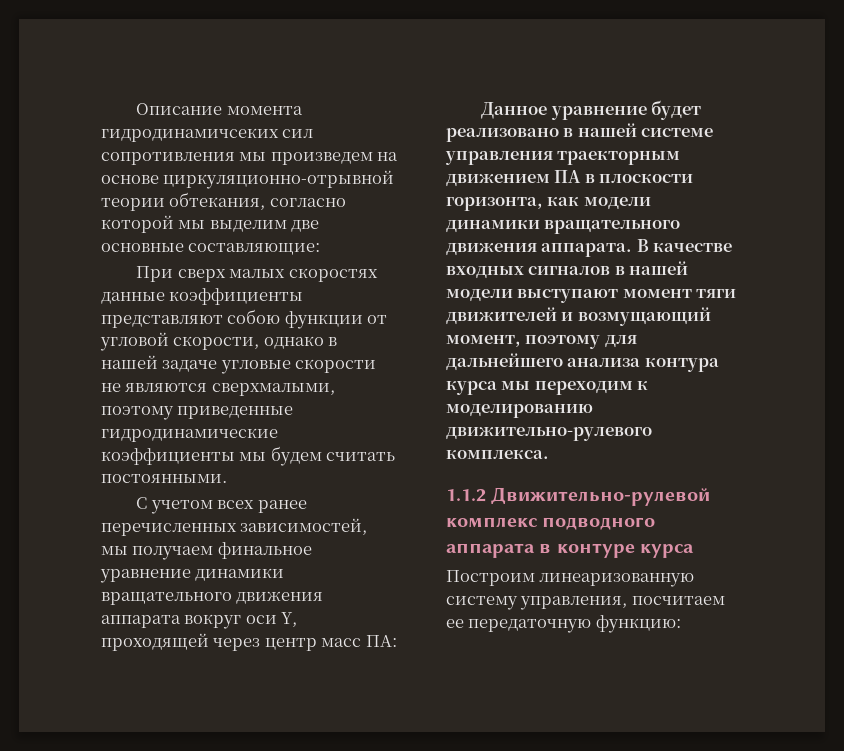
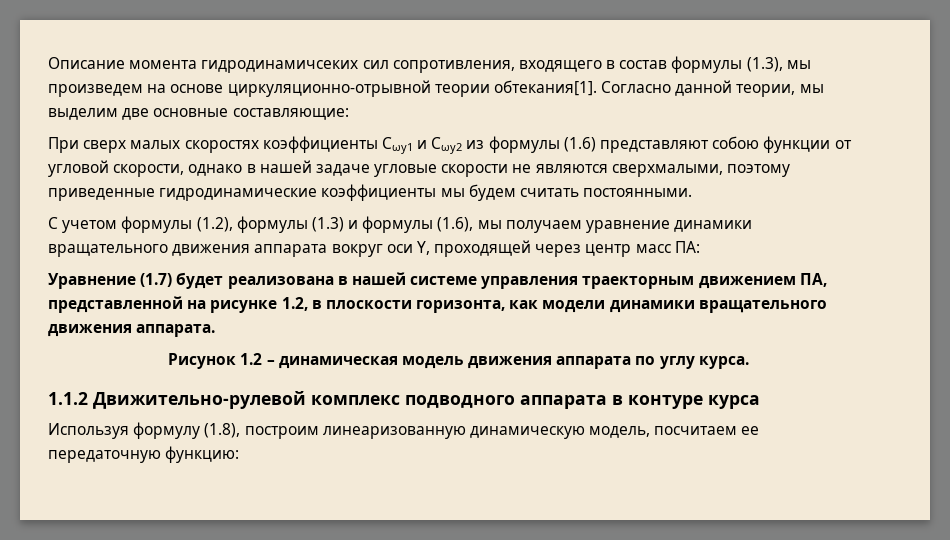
[101,152,235,165] сопротивления -> [392,56,783,73] сопротивления, входящего в состав формулы (1.3),
[169,192,346,210] [101,215,174,233] обтекания, согласно которой -> [493,80,796,97] обтекания[1]. Согласно данной теории,
[101,288,304,305] данные коэффициенты -> [262,136,596,154] коэффициенты Cωy1 и Cωy2 из формулы (1.6)
[217,500,307,513] [101,518,368,536] всех ранее перечисленных зависимостей, -> [121,216,474,233] формулы (1.2), формулы (1.3) и формулы (1.6),
[217,542,312,559] финальное -> (582, 226) none
[481,100,702,120] [446,128,559,142] Данное уравнение будет реализовано -> [48,272,334,289] Уравнение (1.7) будет реализована
[554,170,582,183] ПА -> [799,273,827,287] [48,296,308,313] ПА, представленной на рисунке 1.2,
[636,239,733,252] [446,261,689,279] [446,289,737,303] [446,307,711,326] [446,335,637,349] [446,353,719,372] [446,381,649,395] [446,404,593,418] [446,427,652,441] [446,450,549,459] В качестве входных сигналов в нашей модели выступают момент тяги движителей и возмущающий момент, поэтому для дальнейшего анализа контура курса мы переходим к моделированию движительно-рулевого комплекса. -> [168,353,749,369] // Рисунок 1.2 – динамическая модель движения аппарата по углу курса.
[446,570,695,587] [446,596,628,610] Построим линеаризованную систему управления, -> [48,422,651,439] Используя формулу (1.8), построим линеаризованную динамическую модель,

